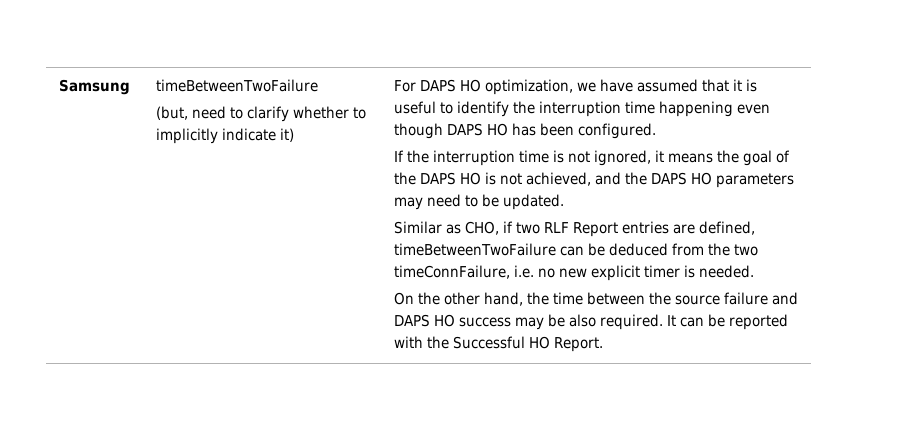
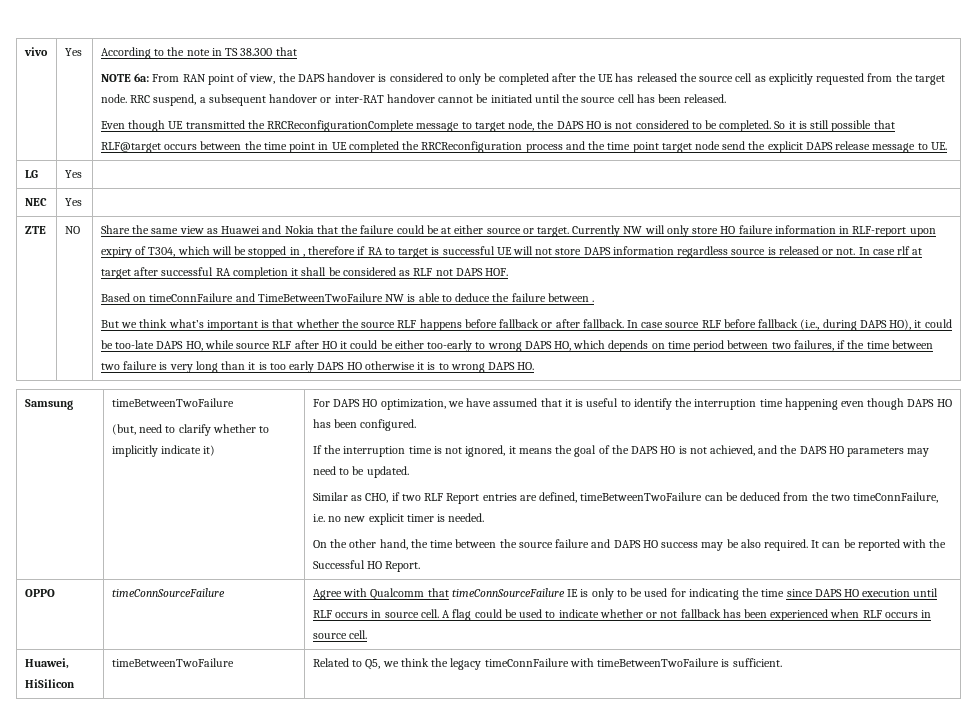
(58, 87) none -> [23,47,48,56] [64,48,82,56] [100,47,297,59] [100,73,945,85] [100,94,727,106] [100,120,895,132] [100,141,947,153] [24,170,38,178] [64,170,82,178] [24,198,47,206] [64,198,82,206] [24,226,46,234] [64,226,80,234] [100,225,936,237] [100,246,923,258] [100,267,509,279] [100,293,595,302] [100,319,952,331] [100,340,933,352] [100,361,535,373] vivo | Yes | According to the note in TS 38.300 that // NOTE 6a: From RAN point of view, the DAPS handover is considered to only be completed after the UE has released the source cell as explicitly requested from the target node. RRC suspend, a subsequent handover or inter-RAT handover cannot be initiated until the source cell has been released. // Even though UE transmitted the RRCReconfigurationComplete message to target node, the DAPS HO is not considered to be completed. So it is still possible that RLF@target occurs between the time point in UE completed the RRCReconfiguration process and the time point target node send the explicit DAPS release message to UE. // LG | Yes | // NEC | Yes | // ZTE | NO | Share the same view as Huawei and Nokia that the failure could be at either source or target. Currently NW will only store HO failure information in RLF-report upon expiry of T304, which will be stopped in , therefore if RA to target is successful UE will not store DAPS information regardless source is released or not. In case rlf at target after successful RA completion it shall be considered as RLF not DAPS HOF. // Based on timeConnFailure and TimeBetweenTwoFailure NW is able to deduce the failure between . // But we think what’s important is that whether the source RLF happens before fallback or after fallback. In case source RLF before fallback (i.e., during DAPS HO), it could be too-late DAPS HO, while source RLF after HO it could be either too-early to wrong DAPS HO, which depends on time period between two failures, if the time between two failure is very long than it is too early DAPS HO otherwise it is to wrong DAPS HO. //
(603, 344) none -> [24,589,55,597] [111,588,225,597] [312,588,939,600] [312,609,932,621] [312,630,368,639] [24,658,69,669] [24,679,75,688] [111,658,234,667] [312,658,782,670] // OPPO | timeConnSourceFailure | Agree with Qualcomm that timeConnSourceFailure IE is only to be used for indicating the time since DAPS HO execution until RLF occurs in source cell. A flag could be used to indicate whether or not fallback has been experienced when RLF occurs in source cell. // Huawei, HiSilicon | timeBetweenTwoFailure | Related to Q5, we think the legacy timeConnFailure with timeBetweenTwoFailure is sufficient.

